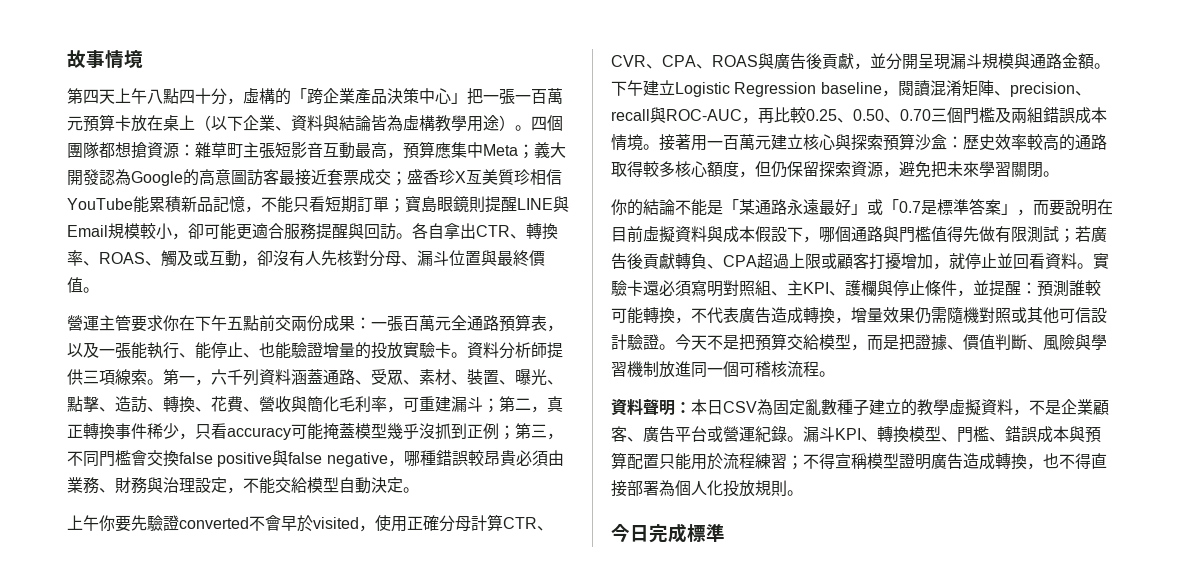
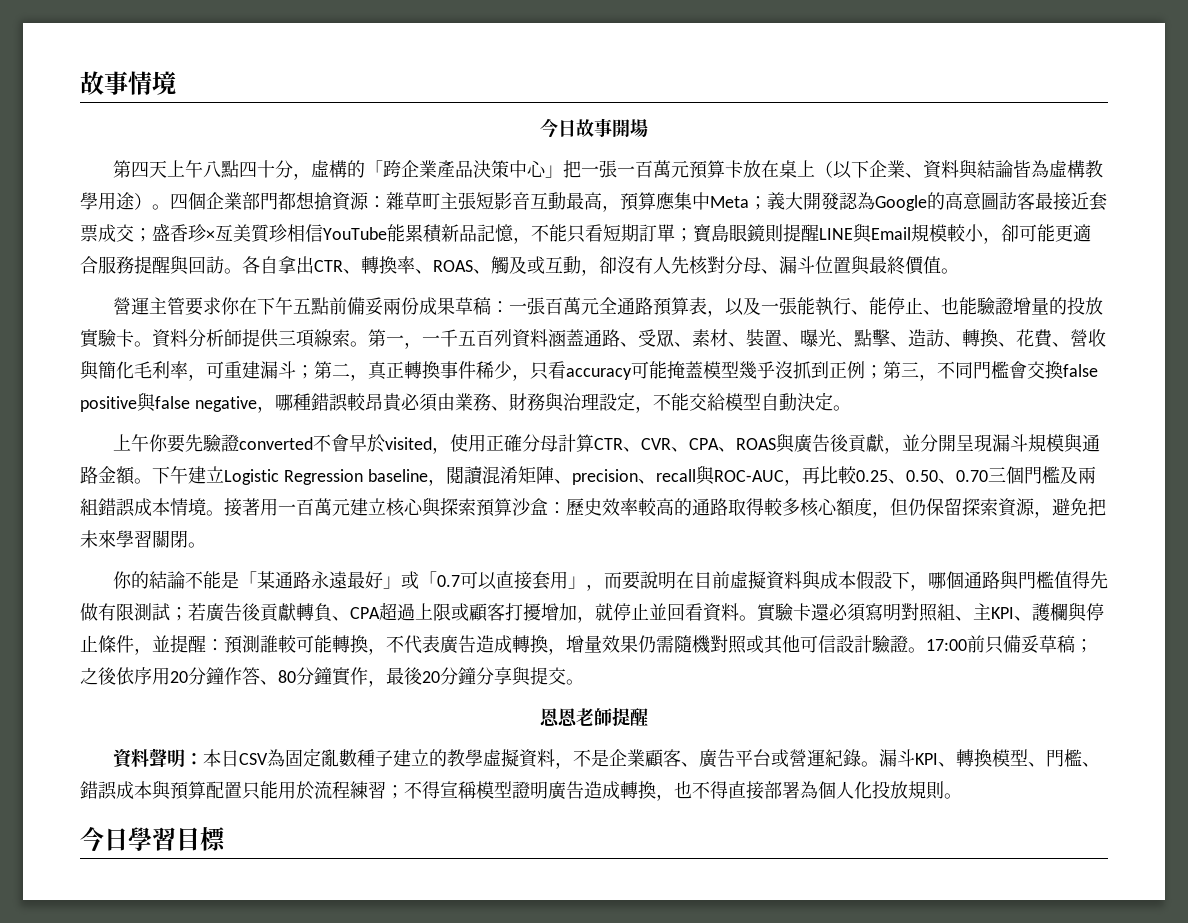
(143, 59) none -> [540,118,648,138] // 今日故事開場
[67,142,99,159] 團隊 -> [206,192,278,210] 企業部門
[455,171,466,183] X -> [206,230,215,240] ×
[275,315,291,331] 交 -> [346,297,383,316] 備妥
(355, 323) none -> [454,297,491,315] 草稿
[211,369,243,385] 六千 -> [422,329,494,347] 一千五百
[921,199,1001,215] 是標準答案 -> [459,571,568,590] 可以直接套用
[675,333,1107,351] [611,361,835,378] 今天不是把預算交給模型，而是把證據、價值判斷、風險與學習機制放進同一個可稽核流程。 -> [926,635,1093,654] [80,666,584,687] [540,707,648,727] 17:00前只備妥草稿；之後依序用20分鐘作答、80分鐘實作，最後20分鐘分享與提交。 // 恩恩老師提醒
[649,523,725,543] 完成標準 -> [127,827,226,851] 學習目標

